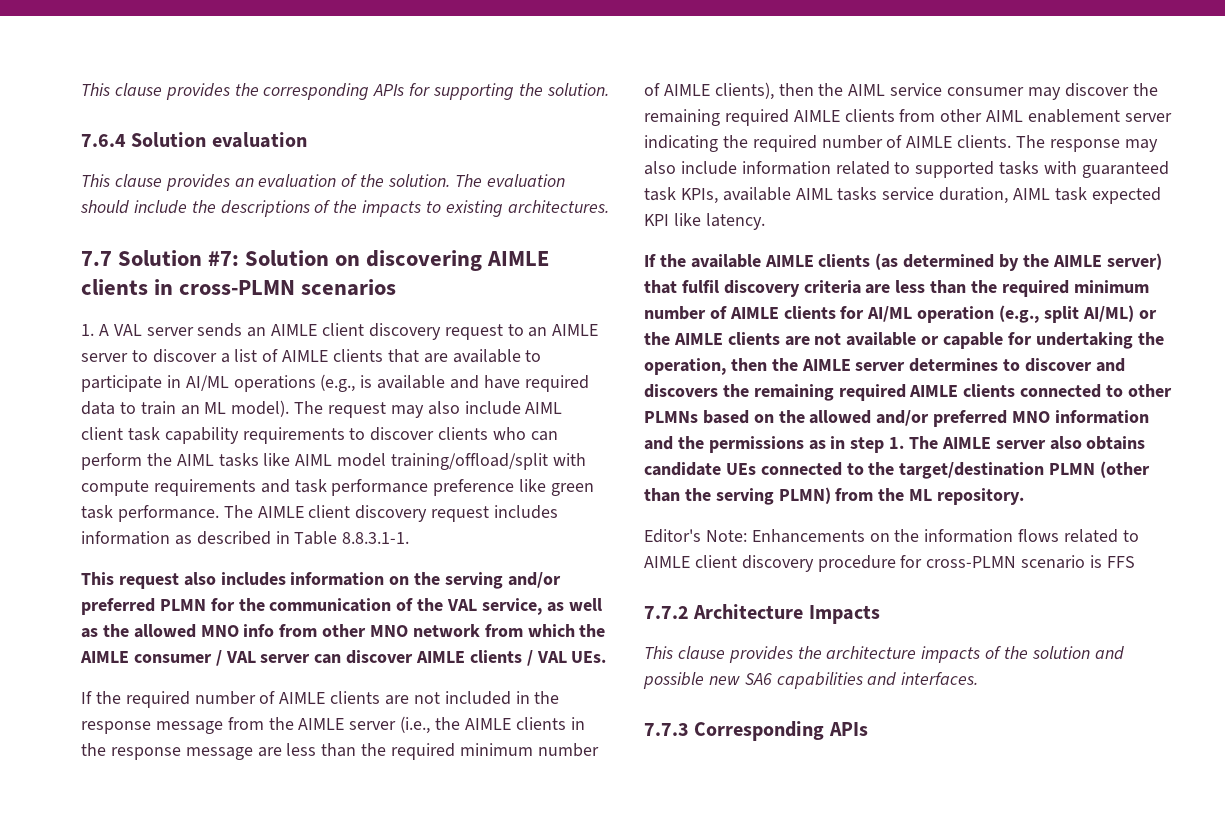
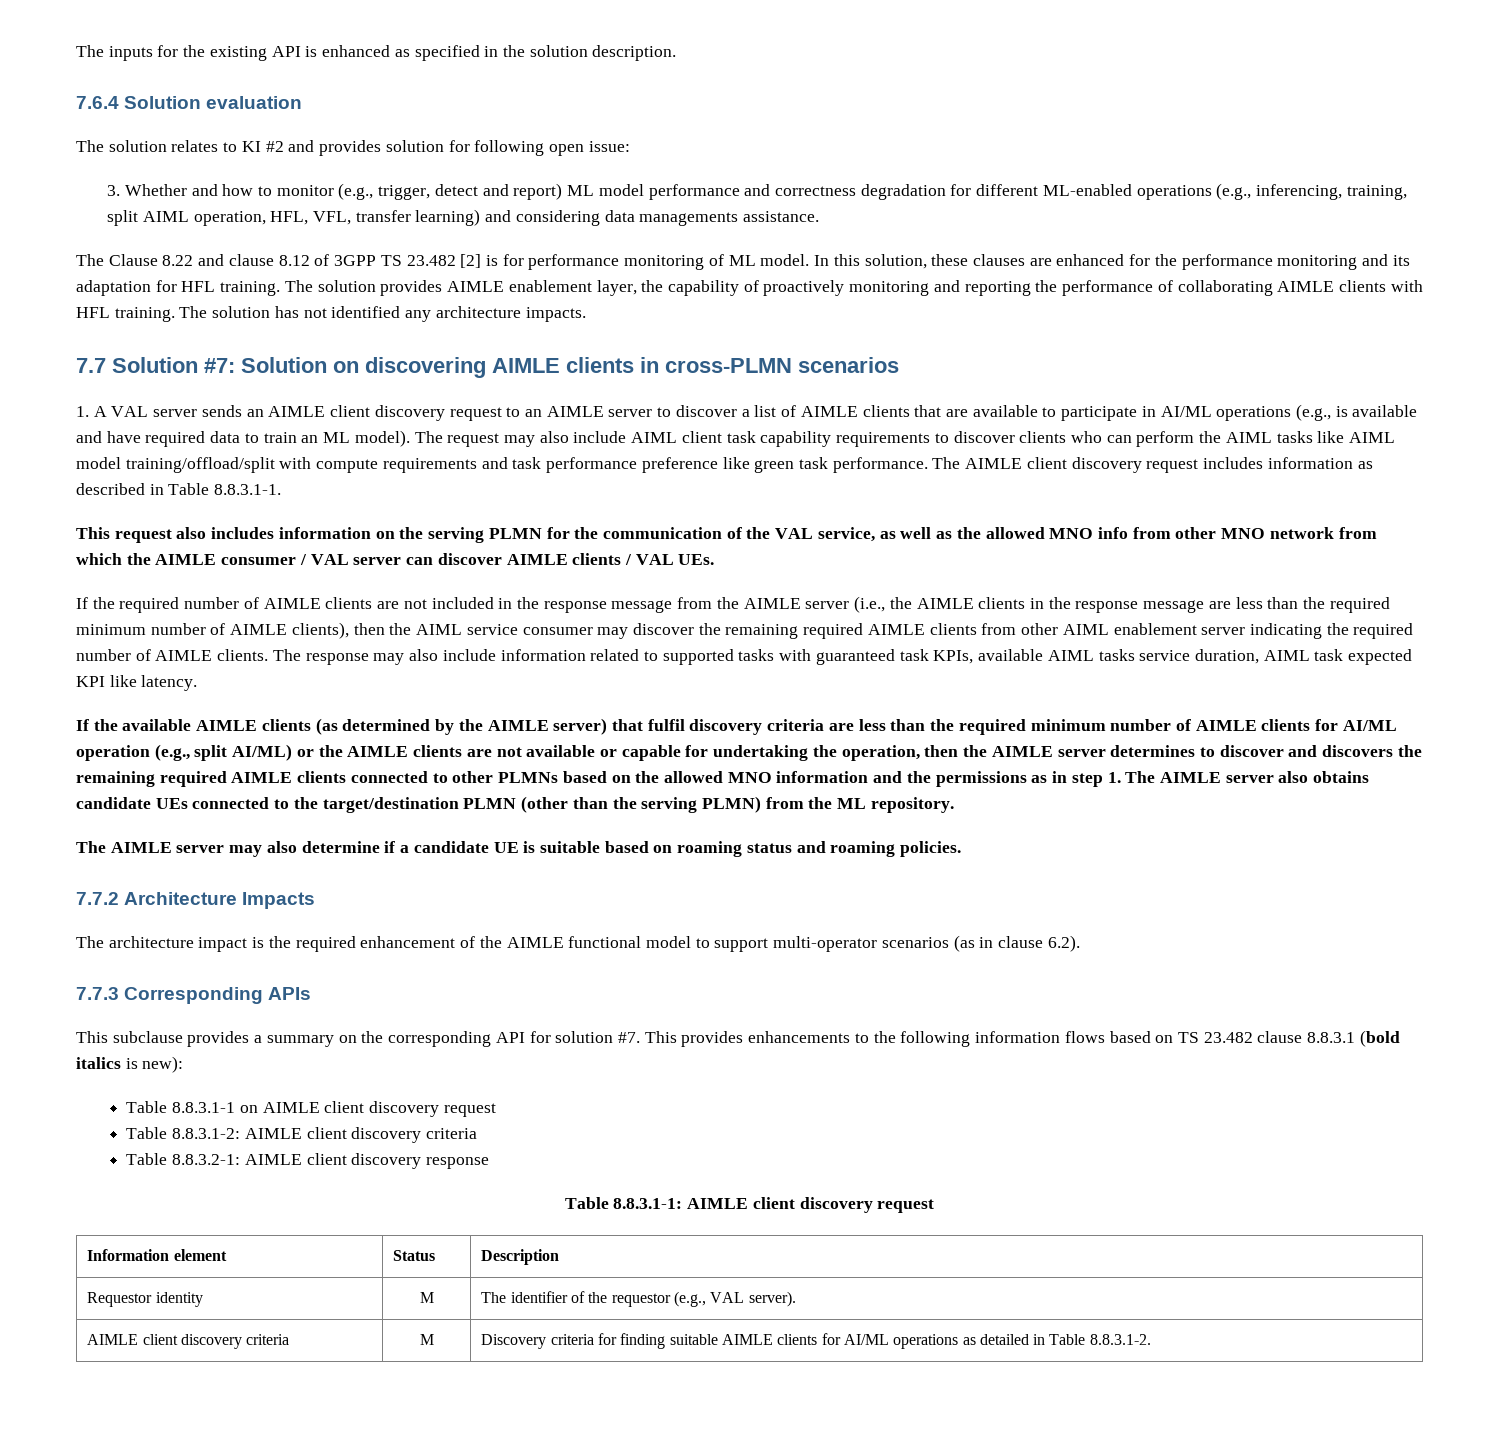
[81,83,609,100] [81,132,307,148] [81,174,565,191] [80,200,609,217] This clause provides the corresponding APIs for supporting the solution. // 7.6.4 Solution evaluation // This clause provides an evaluation of the solution. The evaluation should include the descriptions of the impacts to existing architectures. -> [76,45,677,61] [76,96,303,109] [76,140,630,156] [107,183,1407,200] [107,209,820,226] [76,254,1410,270] [76,280,1423,296] [76,306,586,322] The inputs for the existing API is enhanced as specified in the solution description. // 7.6.4 Solution evaluation // The solution relates to KI #2 and provides solution for following open issue: // 3. Whether and how to monitor (e.g., trigger, detect and report) ML model performance and correctness degradation for different ML-enabled operations (e.g., inferencing, training, split AIML operation, HFL, VFL, transfer learning) and considering data managements assistance. // The Clause 8.22 and clause 8.12 of 3GPP TS 23.482 [2] is for performance monitoring of ML model. In this solution, these clauses are enhanced for the performance monitoring and its adaptation for HFL training. The solution provides AIMLE enablement layer, the capability of proactively monitoring and reporting the performance of collaborating AIMLE clients with HFL training. The solution has not identified any architecture impacts.
[507,572,561,588] [81,598,155,615] and/or preferred -> (485, 535) none
[876,410,1008,427] and/or preferred -> (723, 777) none
[644,529,1139,543] [644,555,1135,572] [644,604,880,624] [644,646,1124,663] [643,672,979,689] [644,721,868,741] Editor's Note: Enhancements on the information flows related to AIMLE client discovery procedure for cross-PLMN scenario is FFS // 7.7.2 Architecture Impacts // This clause provides the architecture impacts of the solution and possible new SA6 capabilities and interfaces. // 7.7.3 Corresponding APIs -> [76,841,962,857] [76,892,316,909] [76,935,1080,952] [76,987,312,1004] [76,1030,1400,1047] [76,1056,184,1073] [126,1101,496,1117] [126,1127,477,1143] [126,1153,489,1169] [564,1197,935,1213] [87,1249,227,1261] [393,1250,436,1261] [481,1249,560,1265] [87,1292,203,1307] [419,1292,434,1303] [481,1291,796,1307] [87,1334,290,1349] [419,1334,434,1345] [481,1333,1151,1349] The AIMLE server may also determine if a candidate UE is suitable based on roaming status and roaming policies. // 7.7.2 Architecture Impacts // The architecture impact is the required enhancement of the AIMLE functional model to support multi-operator scenarios (as in clause 6.2). // 7.7.3 Corresponding APIs // This subclause provides a summary on the corresponding API for solution #7. This provides enhancements to the following information flows based on TS 23.482 clause 8.8.3.1 (bold italics is new): // Table 8.8.3.1-1 on AIMLE client discovery request // Table 8.8.3.1-2: AIMLE client discovery criteria // Table 8.8.3.2-1: AIMLE client discovery response // Table 8.8.3.1-1: AIMLE client discovery request // Information element | Status | Description // Requestor identity | M | The identifier of the requestor (e.g., VAL server). // AIMLE client discovery criteria | M | Discovery criteria for finding suitable AIMLE clients for AI/ML operations as detailed in Table 8.8.3.1-2.

